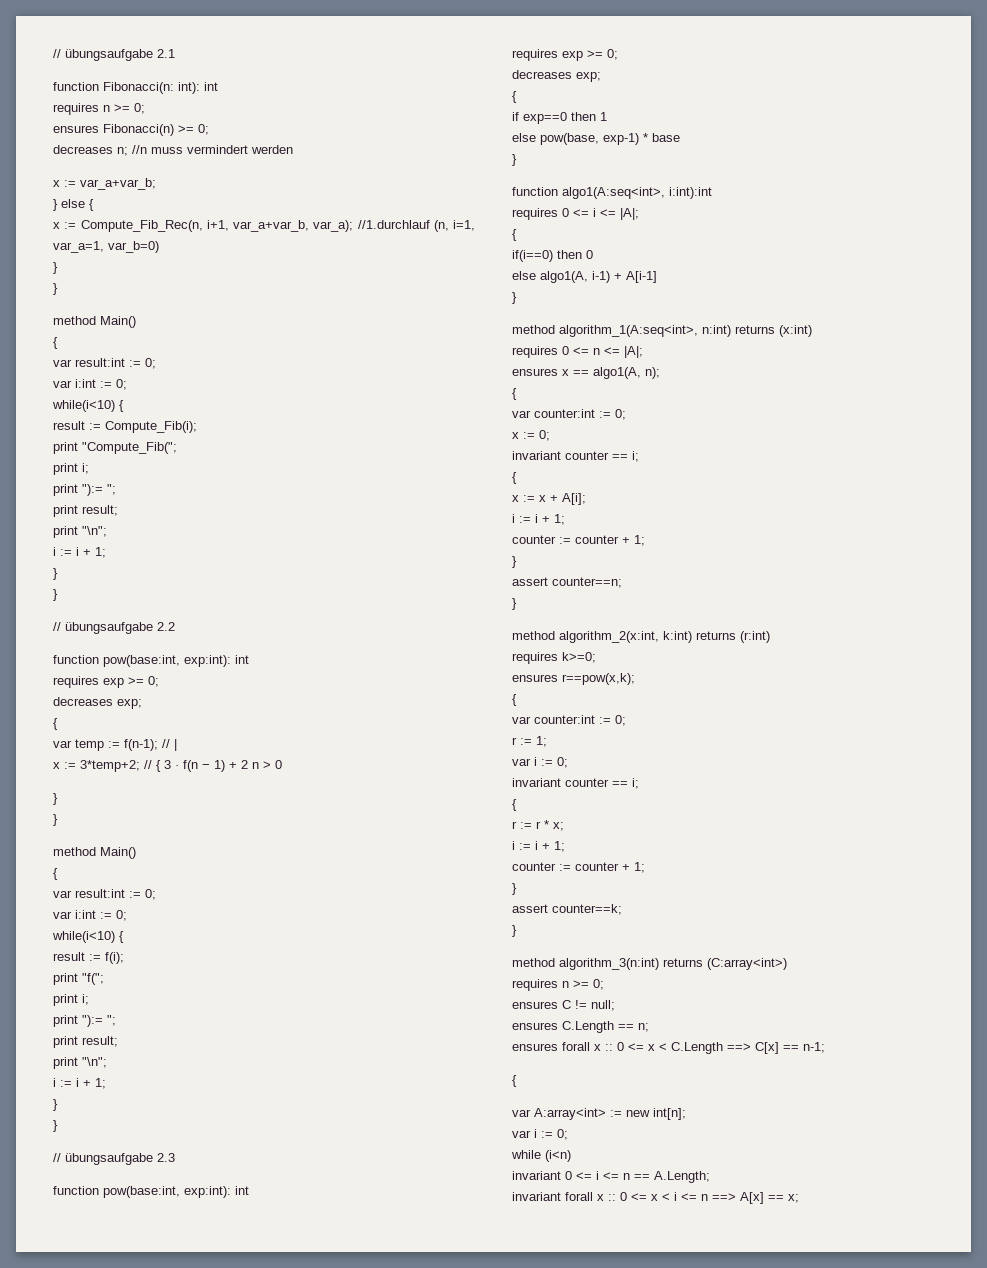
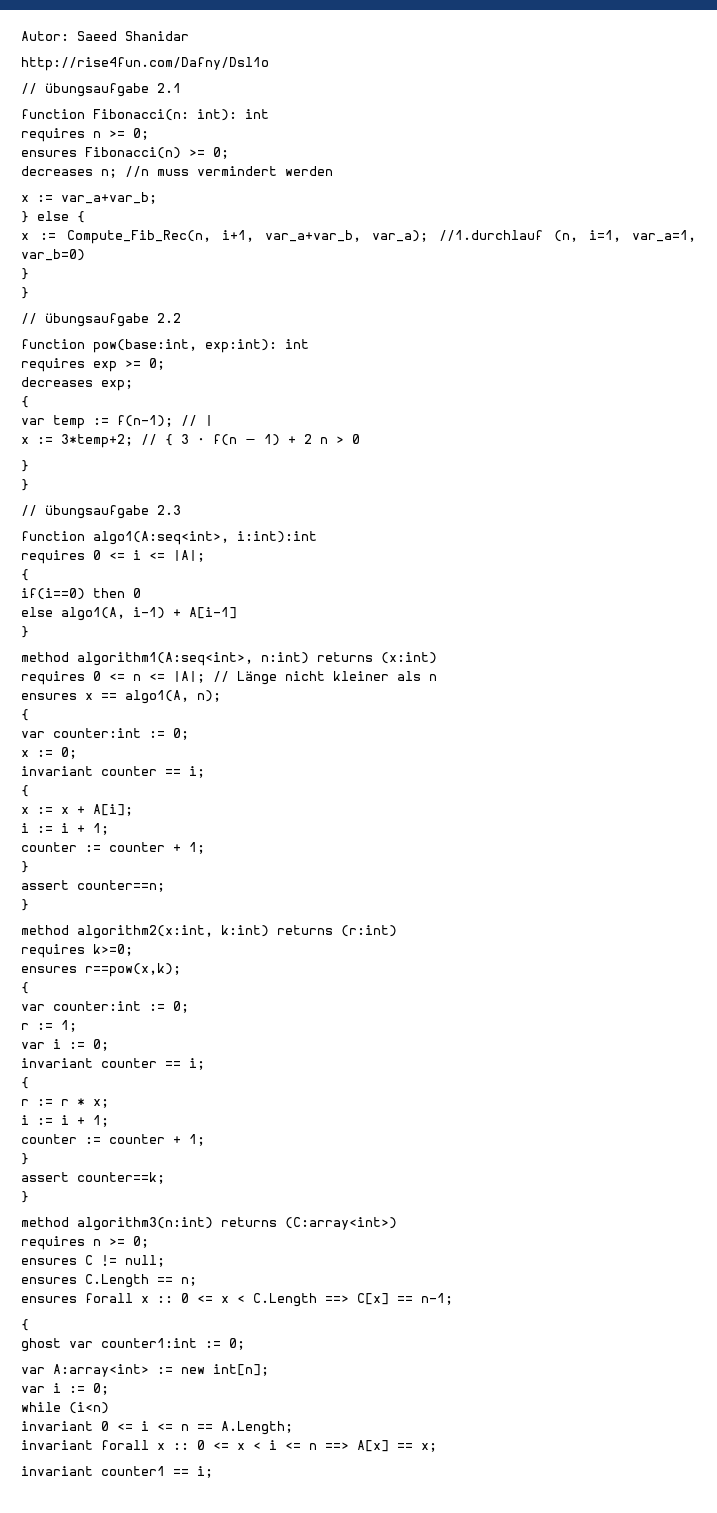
(53, 53) none -> [21,31,189,41] [21,57,269,71] Autor: Saeed Shanidar // http://rise4fun.com/Dafny/Dsl1o //
[53,316,136,328] [53,337,58,349] [53,358,156,369] [53,379,127,390] [52,400,124,412] [53,421,197,433] [53,442,177,454] [53,463,89,475] [53,484,116,496] [53,505,118,517] [53,526,107,538] [53,547,106,558] [53,568,58,580] [53,589,58,601] // method Main() // { // var result:int := 0; // var i:int := 0; // while(i<10) { // result := Compute_Fib(i); // print "Compute_Fib("; // print i; // print "):= "; // print result; // print "\n"; // i := i + 1; // } // } -> (29, 293) none
[53,847,136,859] [53,868,58,880] [53,889,156,900] [53,910,127,921] [52,931,124,943] [53,952,124,964] [53,973,104,985] [53,994,89,1006] [53,1015,116,1027] [53,1036,118,1048] [53,1057,107,1069] [53,1078,106,1089] [53,1099,58,1111] [53,1120,58,1132] [53,1153,175,1165] [53,1186,249,1198] [512,49,618,61] [512,70,601,82] [512,91,517,103] [512,112,607,124] [512,133,680,145] [512,154,517,166] method Main() // { // var result:int := 0; // var i:int := 0; // while(i<10) { // result := f(i); // print "f("; // print i; // print "):= "; // print result; // print "\n"; // i := i + 1; // } // } // // übungsaufgabe 2.3 // function pow(base:int, exp:int): int // requires exp >= 0; // decreases exp; // { // if exp==0 then 1 // else pow(base, exp-1) * base // } -> [21,505,181,519] // übungsaufgabe 2.3
[559,325,698,337] algorithm_1(A:seq<int>, -> [77,652,253,666] algorithm1(A:seq<int>,
(643, 352) none -> [213,671,437,685] // Länge nicht kleiner als n
[559,631,659,643] algorithm_2(x:int, -> [77,925,213,939] algorithm2(x:int,
[559,958,659,970] algorithm_3(n:int) -> [77,1217,213,1231] algorithm3(n:int)
(517, 1081) none -> [21,1338,245,1352] // ghost var counter1:int := 0;
(799, 1198) none -> [21,1466,213,1478] // invariant counter1 == i;

